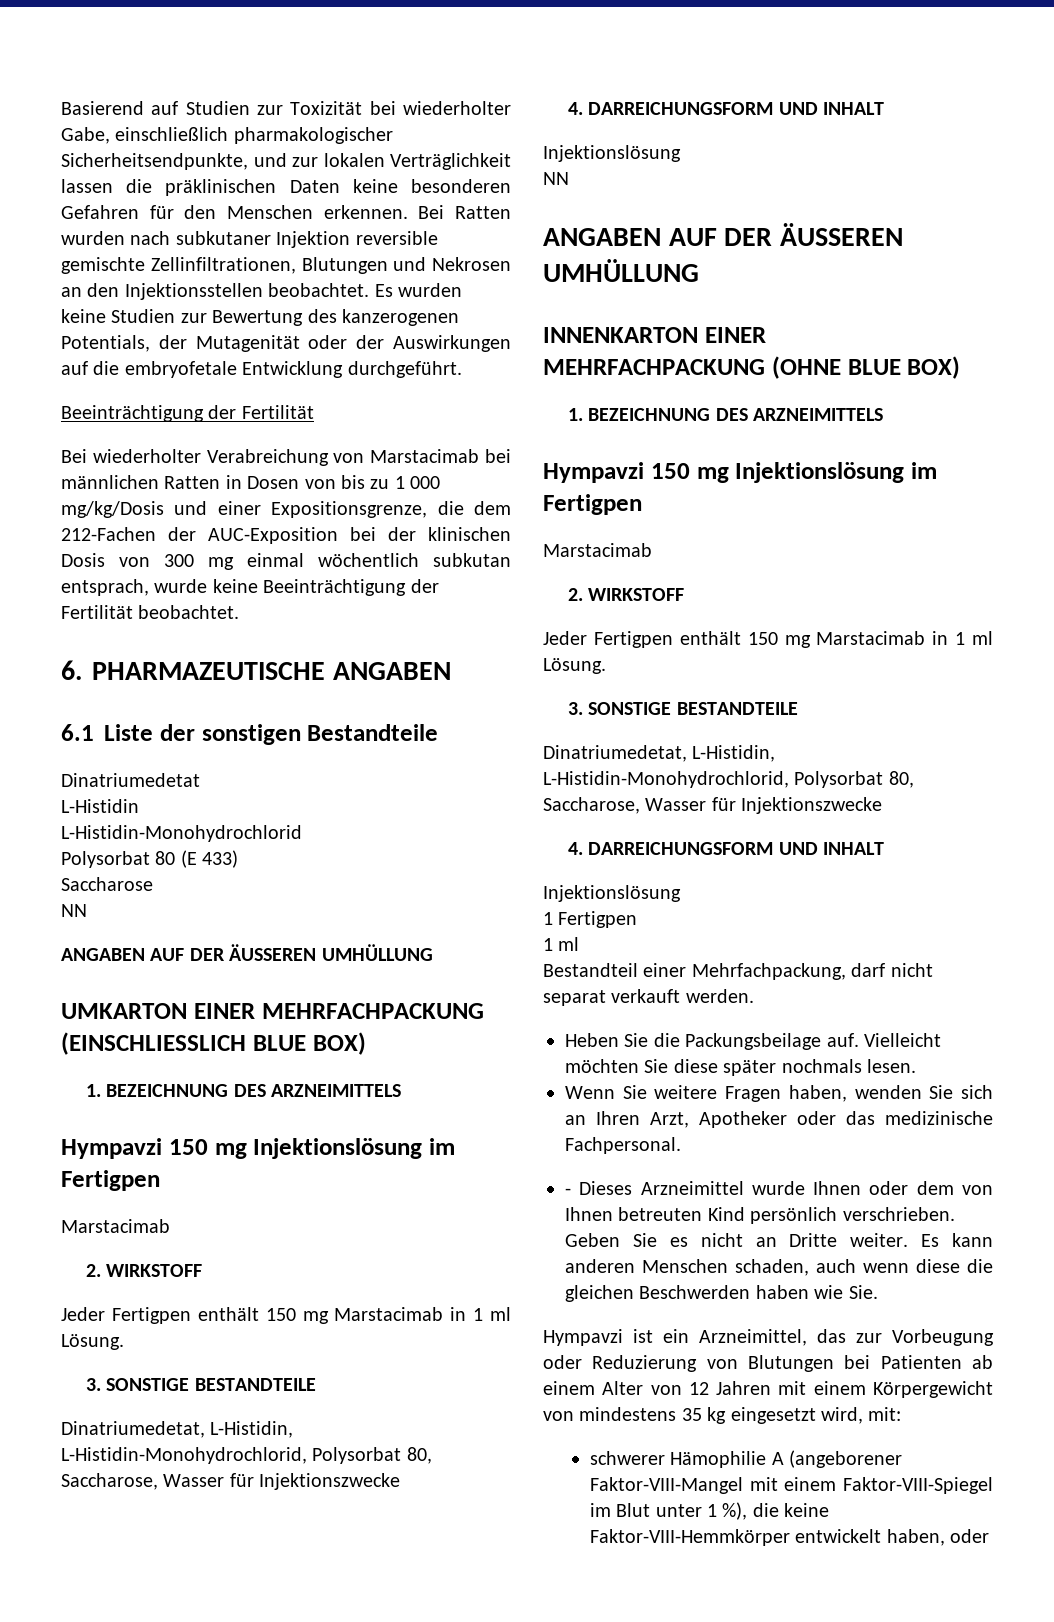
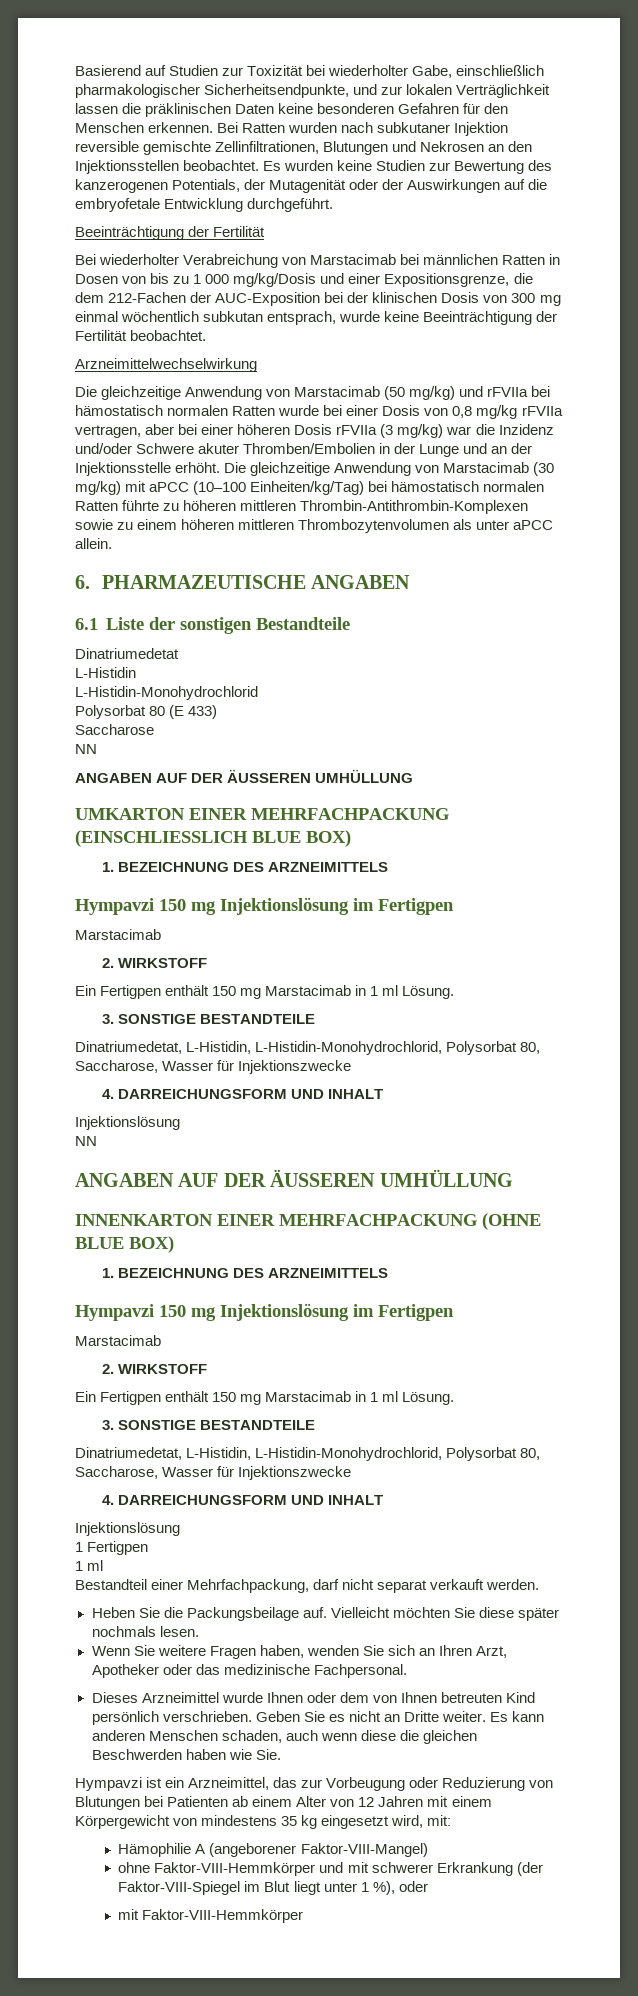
(240, 612) none -> [75,358,257,372] [75,386,551,400] [75,405,563,419] [75,424,554,438] [75,443,533,457] [75,462,555,476] [75,481,545,495] [75,500,529,514] [75,519,554,533] [75,538,112,549] // Arzneimittelwechselwirkung // Die gleichzeitige Anwendung von Marstacimab (50 mg/kg) und rFVIIa bei hämostatisch normalen Ratten wurde bei einer Dosis von 0,8 mg/kg rFVIIa vertragen, aber bei einer höheren Dosis rFVIIa (3 mg/kg) war die Inzidenz und/oder Schwere akuter Thromben/Embolien in der Lunge und an der Injektionsstelle erhöht. Die gleichzeitige Anwendung von Marstacimab (30 mg/kg) mit aPCC (10–100 Einheiten/kg/Tag) bei hämostatisch normalen Ratten führte zu höheren mittleren Thrombin-Antithrombin-Komplexen sowie zu einem höheren mittleren Thrombozytenvolumen als unter aPCC allein.
[61,1307,105,1321] Jeder -> [75,985,96,996] Ein
[543,631,587,645] Jeder -> [75,1391,96,1402] Ein
[565,1188,571,1195] - -> (407, 1671) none
[589,1451,665,1465] schwerer -> (452, 1820) none
[589,1477,837,1494] Faktor-VIII-Mangel mit einem -> [300,1843,428,1857] [118,1862,543,1876] Faktor-VIII-Mangel) // ohne Faktor-VIII-Hemmkörper und mit schwerer Erkrankung (der
(651, 1510) none -> [293,1881,321,1895] liegt
[752,1503,830,1517] [589,1529,989,1546] die keine Faktor-VIII-Hemmkörper entwickelt haben, oder -> [398,1881,428,1892] [118,1909,304,1923] oder // mit Faktor-VIII-Hemmkörper

